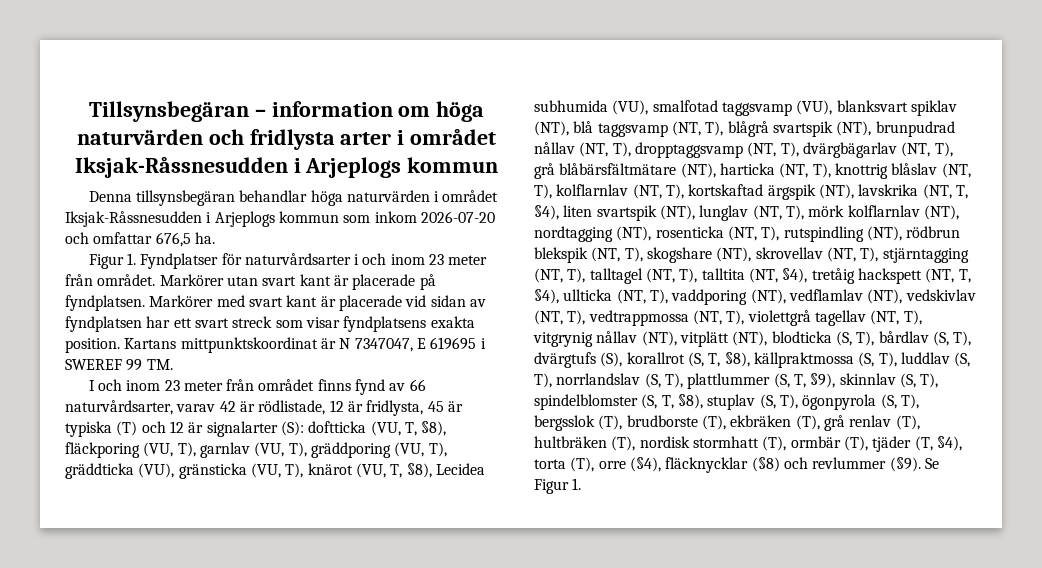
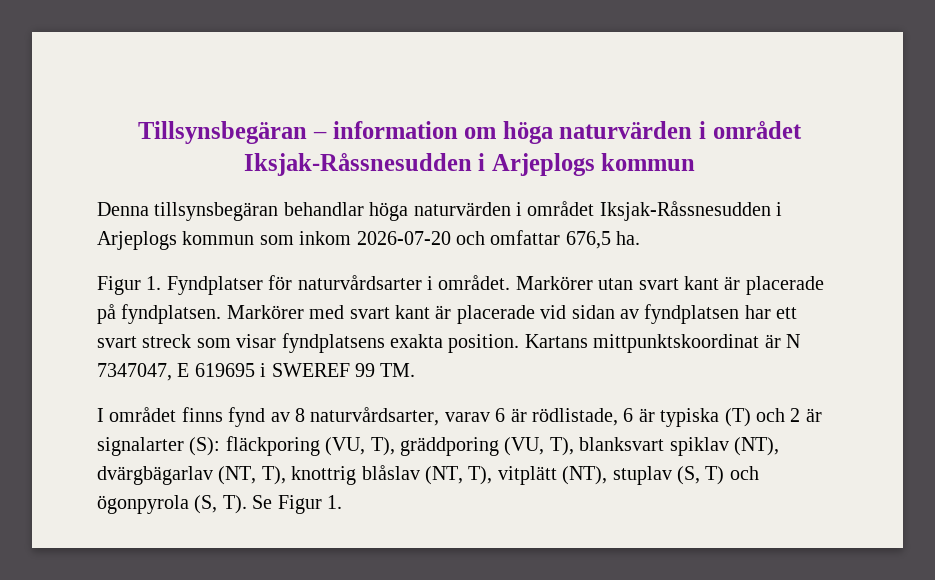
[208,129,392,150] och fridlysta arter -> (693, 130) none
[362,253,488,265] [65,274,93,286] och inom 23 meter från -> (433, 283) none
[97,379,255,391] och inom 23 meter från -> (104, 415) none
[409,379,426,391] 66 -> [295,408,305,422] 8
[219,401,236,412] 42 -> [495,408,506,422] 6
[329,400,444,416] 12 är fridlysta, 45 -> [623,408,634,422] 6
[169,421,184,433] 12 -> [790,408,801,422] 2
[308,421,447,436] [65,442,447,458] [65,463,485,479] [534,100,957,116] [534,121,955,137] [534,142,953,158] [534,163,971,179] [534,184,968,200] [534,205,959,221] [534,226,961,242] [534,247,969,263] [534,268,971,284] [534,289,976,305] [534,310,922,326] [533,331,972,347] [534,352,971,368] [534,373,939,389] [534,394,919,410] [534,415,920,431] [534,436,962,452] [534,457,921,473] doftticka (VU, T, §8), fläckporing (VU, T), garnlav (VU, T), gräddporing (VU, T), gräddticka (VU), gränsticka (VU, T), knärot (VU, T, §8), Lecidea subhumida (VU), smalfotad taggsvamp (VU), blanksvart spiklav (NT), blå taggsvamp (NT, T), blågrå svartspik (NT), brunpudrad nållav (NT, T), dropptaggsvamp (NT, T), dvärgbägarlav (NT, T), grå blåbärsfältmätare (NT), harticka (NT, T), knottrig blåslav (NT, T), kolflarnlav (NT, T), kortskaftad ärgspik (NT), lavskrika (NT, T, §4), liten svartspik (NT), lunglav (NT, T), mörk kolflarnlav (NT), nordtagging (NT), rosenticka (NT, T), rutspindling (NT), rödbrun blekspik (NT, T), skogshare (NT), skrovellav (NT, T), stjärntagging (NT, T), talltagel (NT, T), talltita (NT, §4), tretåig hackspett (NT, T, §4), ullticka (NT, T), vaddporing (NT), vedflamlav (NT), vedskivlav (NT, T), vedtrappmossa (NT, T), violettgrå tagellav (NT, T), vitgrynig nållav (NT), vitplätt (NT), blodticka (S, T), bårdlav (S, T), dvärgtufs (S), korallrot (S, T, §8), källpraktmossa (S, T), luddlav (S, T), norrlandslav (S, T), plattlummer (S, T, §9), skinnlav (S, T), spindelblomster (S, T, §8), stuplav (S, T), ögonpyrola (S, T), bergsslok (T), brudborste (T), ekbräken (T), grå renlav (T), hultbräken (T), nordisk stormhatt (T), ormbär (T), tjäder (T, §4), torta (T), orre (§4), fläcknycklar (§8) och revlummer (§9). -> [225,436,779,456] [97,465,759,485] [97,495,247,514] fläckporing (VU, T), gräddporing (VU, T), blanksvart spiklav (NT), dvärgbägarlav (NT, T), knottrig blåslav (NT, T), vitplätt (NT), stuplav (S, T) och ögonpyrola (S, T).

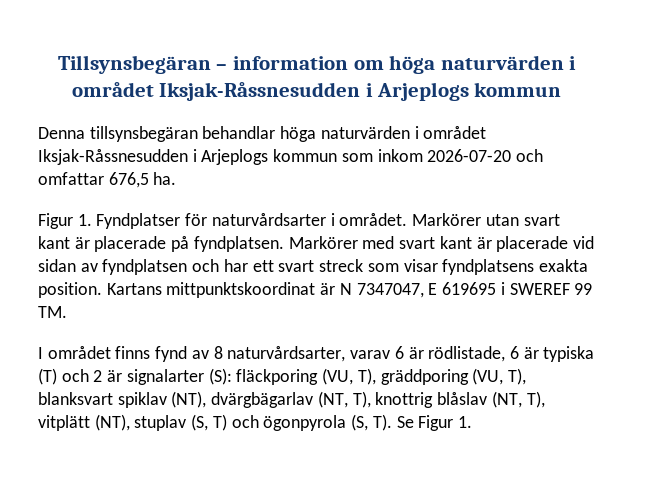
(740, 314) none -> [192,259,220,272] och

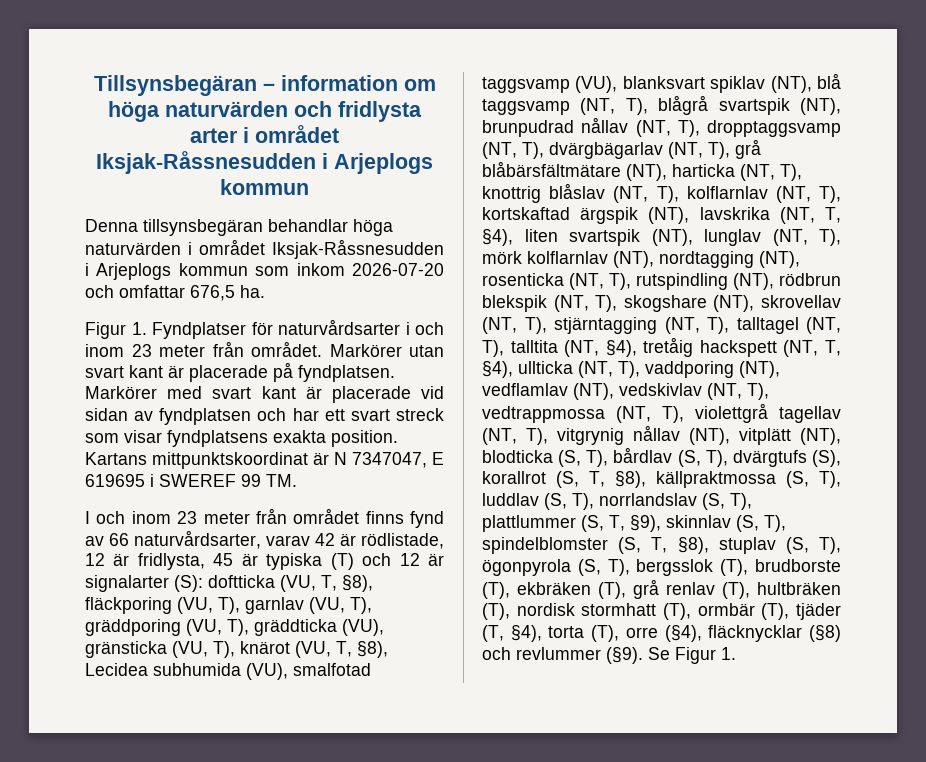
(564, 62) none -> [294,101,422,122] [190,128,238,143] och fridlysta arter
(335, 219) none -> [415,322,444,335] [85,341,244,357] och inom 23 meter från
(43, 353) none -> [96,508,287,524] och inom 23 meter från
[213,346,223,359] 8 -> [109,533,129,546] 66
[394,346,404,359] 6 -> [315,533,335,546] 42
[509,346,519,359] 6 -> [85,553,234,570] 12 är fridlysta, 45
[93,370,103,382] 2 -> [399,553,420,566] 12
[236,368,526,385] [38,391,545,408] [38,414,392,431] fläckporing (VU, T), gräddporing (VU, T), blanksvart spiklav (NT), dvärgbägarlav (NT, T), knottrig blåslav (NT, T), vitplätt (NT), stuplav (S, T) och ögonpyrola (S, T). -> [208,575,373,592] [85,597,372,614] [85,619,384,636] [85,641,388,658] [85,663,371,680] [482,73,841,93] [482,95,841,115] [482,117,841,137] [482,139,761,159] [482,161,802,181] [482,183,841,203] [482,207,841,224] [482,229,841,246] [482,251,800,268] [482,273,841,290] [482,295,841,312] [482,317,841,334] [482,337,841,357] [482,361,780,378] [482,383,769,400] [482,403,841,423] [482,425,841,445] [482,447,841,467] [482,471,841,488] [482,493,752,510] [482,515,786,532] [482,537,841,554] [482,559,841,576] [482,579,841,599] [482,603,841,620] [482,625,841,642] [482,647,643,664] doftticka (VU, T, §8), fläckporing (VU, T), garnlav (VU, T), gräddporing (VU, T), gräddticka (VU), gränsticka (VU, T), knärot (VU, T, §8), Lecidea subhumida (VU), smalfotad taggsvamp (VU), blanksvart spiklav (NT), blå taggsvamp (NT, T), blågrå svartspik (NT), brunpudrad nållav (NT, T), dropptaggsvamp (NT, T), dvärgbägarlav (NT, T), grå blåbärsfältmätare (NT), harticka (NT, T), knottrig blåslav (NT, T), kolflarnlav (NT, T), kortskaftad ärgspik (NT), lavskrika (NT, T, §4), liten svartspik (NT), lunglav (NT, T), mörk kolflarnlav (NT), nordtagging (NT), rosenticka (NT, T), rutspindling (NT), rödbrun blekspik (NT, T), skogshare (NT), skrovellav (NT, T), stjärntagging (NT, T), talltagel (NT, T), talltita (NT, §4), tretåig hackspett (NT, T, §4), ullticka (NT, T), vaddporing (NT), vedflamlav (NT), vedskivlav (NT, T), vedtrappmossa (NT, T), violettgrå tagellav (NT, T), vitgrynig nållav (NT), vitplätt (NT), blodticka (S, T), bårdlav (S, T), dvärgtufs (S), korallrot (S, T, §8), källpraktmossa (S, T), luddlav (S, T), norrlandslav (S, T), plattlummer (S, T, §9), skinnlav (S, T), spindelblomster (S, T, §8), stuplav (S, T), ögonpyrola (S, T), bergsslok (T), brudborste (T), ekbräken (T), grå renlav (T), hultbräken (T), nordisk stormhatt (T), ormbär (T), tjäder (T, §4), torta (T), orre (§4), fläcknycklar (§8) och revlummer (§9).

